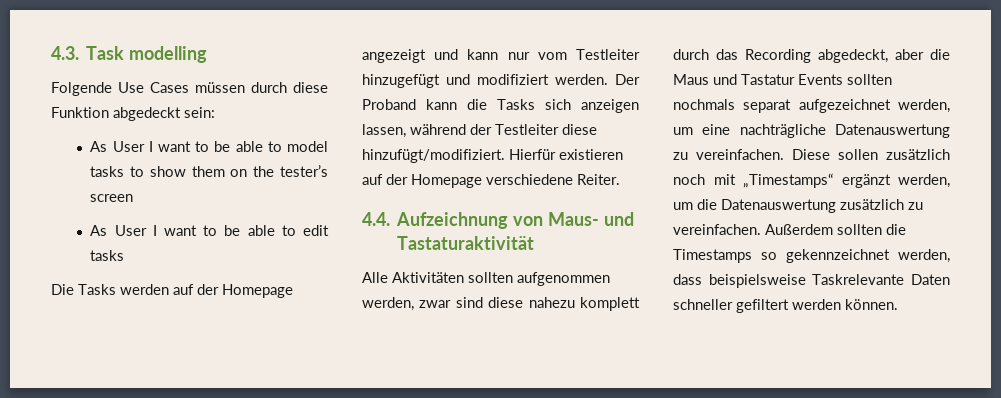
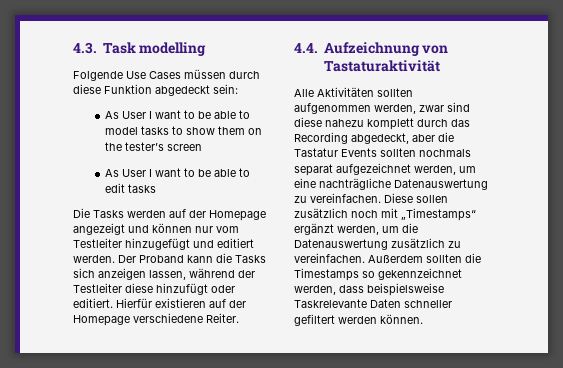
[467,49,499,60] kann -> [152,223,192,233] können
[477,74,549,85] modifiziert -> [217,238,254,248] editiert
[362,149,505,163] hinzufügt/modifiziert. -> [156,283,235,295] [73,298,113,308] hinzufügt oder editiert.
[547,212,634,226] Maus- und -> (449, 49) none
[673,74,737,85] Maus und -> (454, 137) none

